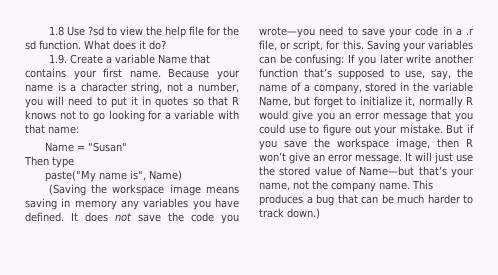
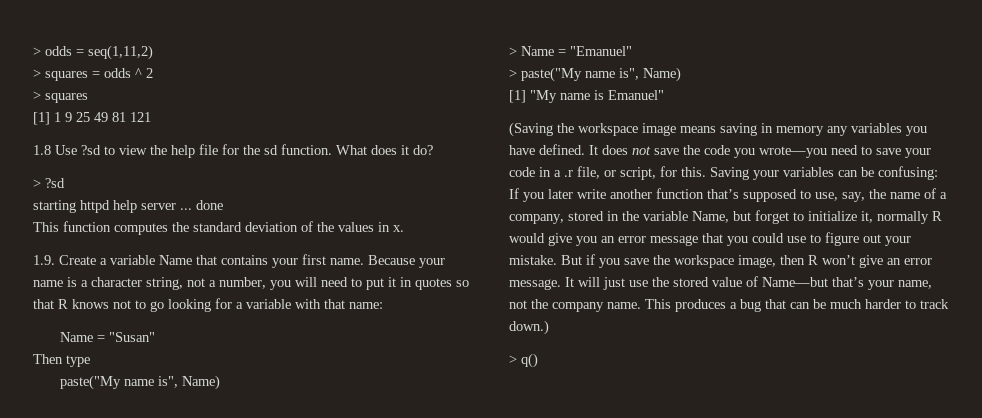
(48, 31) none -> [33,45,153,60] [33,68,153,81] [33,91,88,103] [33,112,151,125] > odds = seq(1,11,2) // > squares = odds ^ 2 // > squares // [1] 1 9 25 49 81 121 //
(166, 45) none -> [33,178,65,188] [33,200,223,213] [33,221,404,235] // > ?sd // starting httpd help server ... done // This function computes the standard deviation of the values in x.
(183, 175) none -> [509,46,632,56] [509,67,681,82] [509,90,664,103] // > Name = "Emanuel" // > paste("My name is", Name) // [1] "My name is Emanuel"
(320, 213) none -> [509,353,538,368] // > q()

